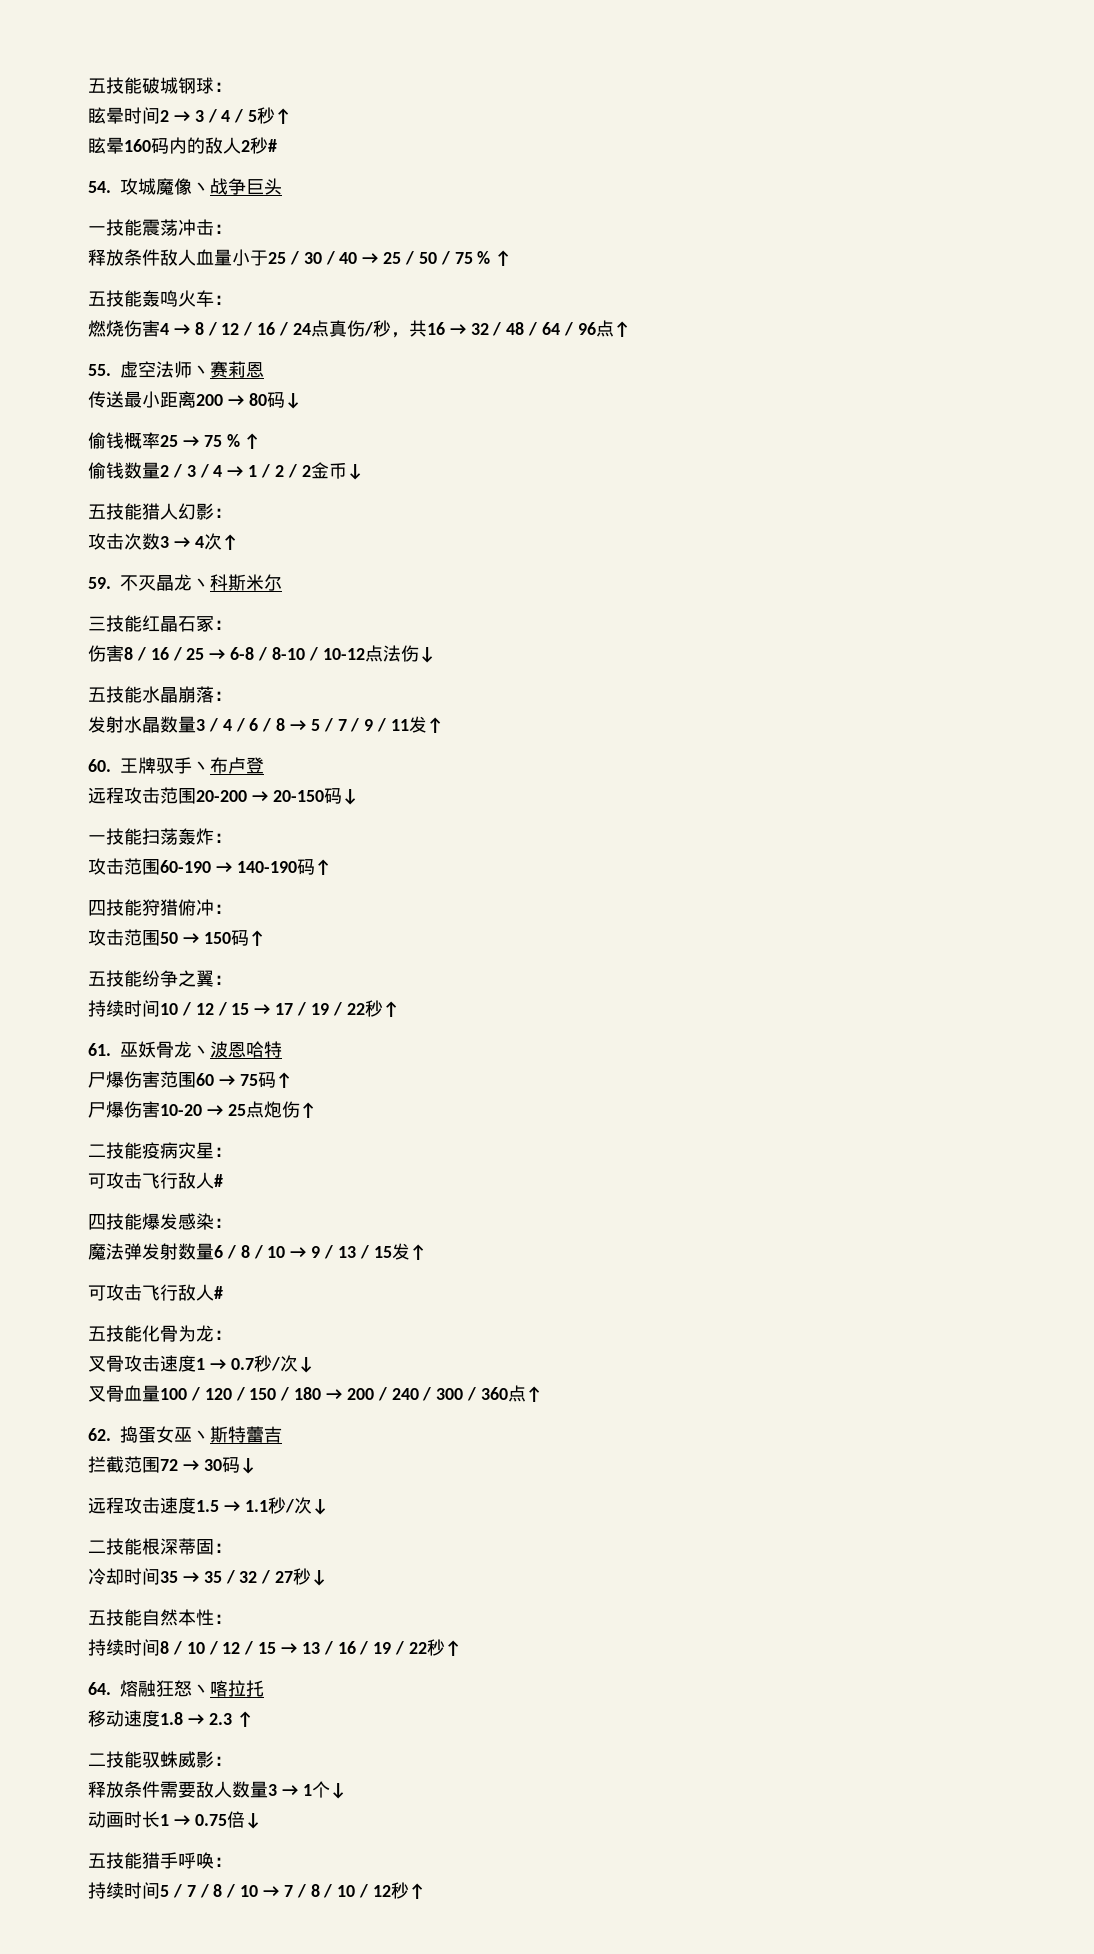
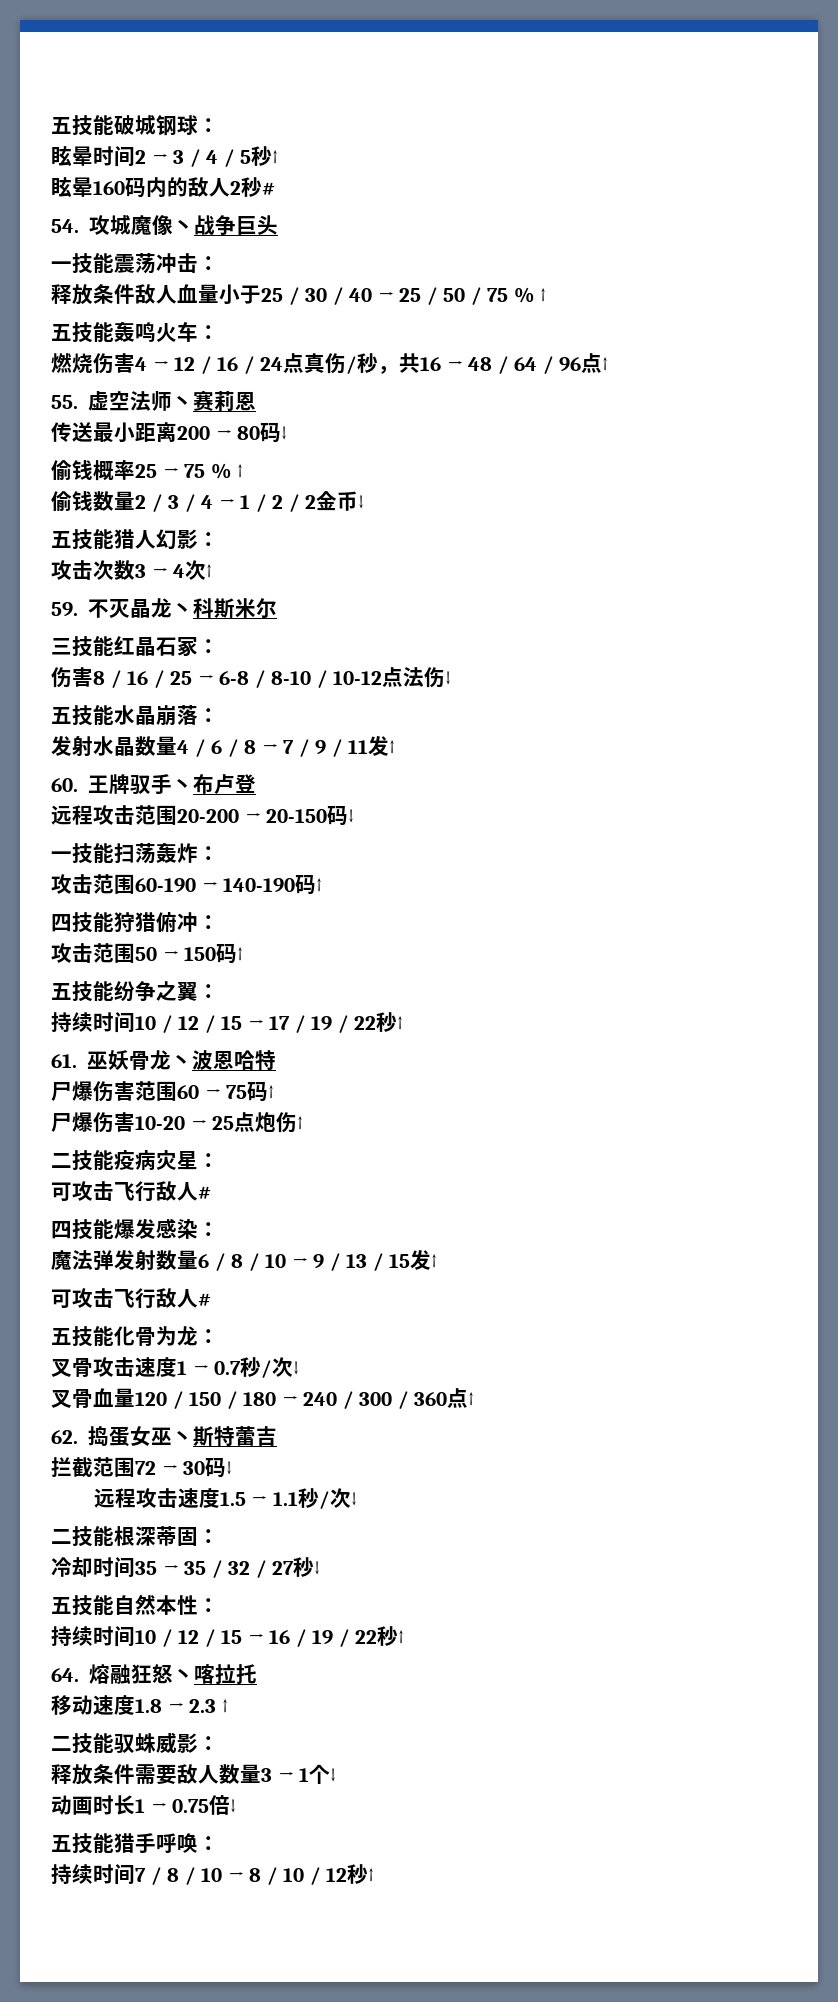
[194,322,217,336] 8 / -> (169, 365) none
[470,322,502,336] 32 / -> (463, 365) none
[196,718,218,732] 3 / -> (177, 745) none
[310,718,333,732] 5 / -> (278, 748) none
[160,1387,200,1401] 100 / -> (135, 1397) none
[346,1387,387,1401] 200 / -> (298, 1400) none
[160,1641,333,1655] 8 / 10 / 12 / 15 → 13 / -> [135,1629,264,1647] 10 / 12 / 15 →
[160,1884,182,1898] 5 / -> (135, 1874) none
[283,1884,306,1898] 7 / -> (244, 1876) none

